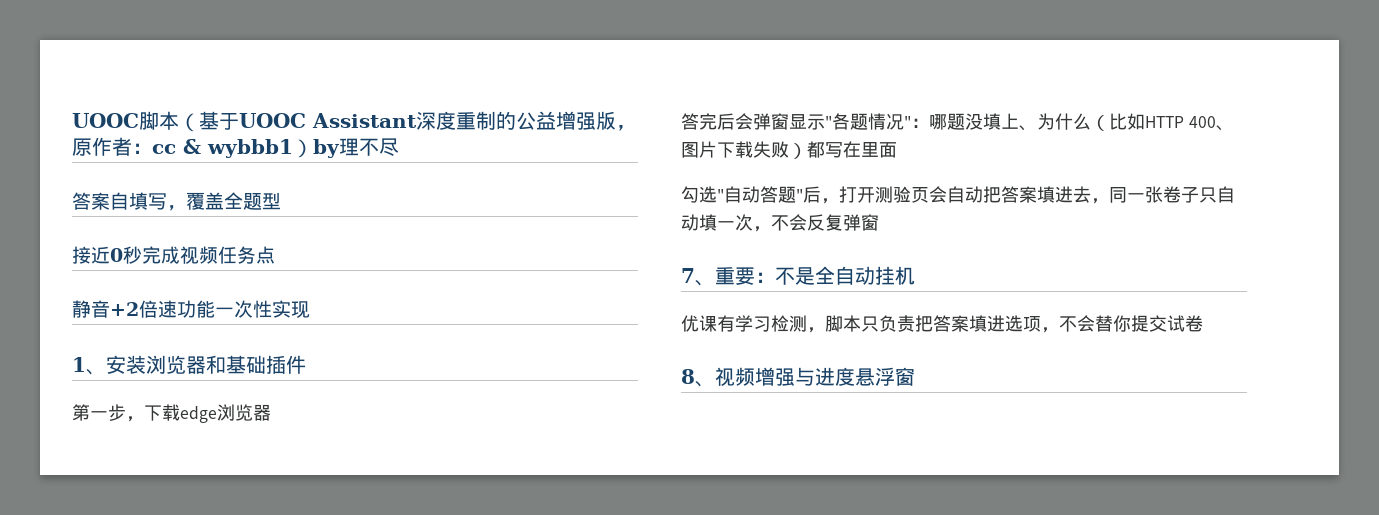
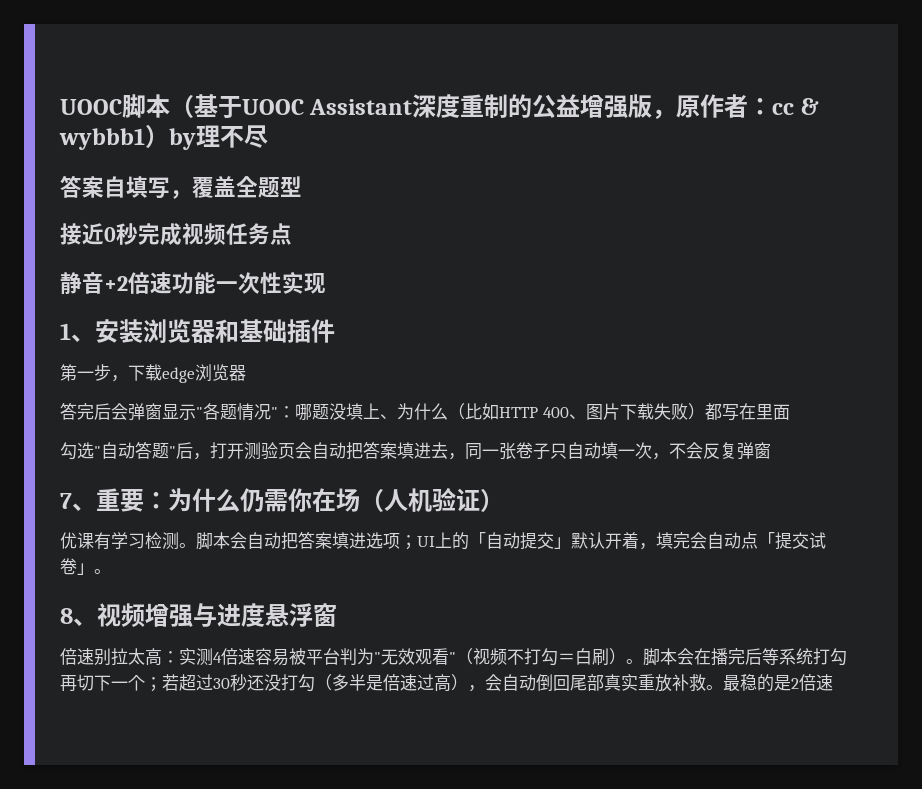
[775,266,895,285] 不是全自动挂 -> [168,488,408,512] 为什么仍需你在场（人
(915, 275) none -> [432,487,504,512] 验证）
[807,315,915,333] ，脚本只负责 -> [179,532,281,550] 。脚本会自动
[1041,315,1131,333] ，不会替你 -> [400,532,775,550] ；UI上的「自动提交」默认开着，填完会自动点「
(1203, 323) none -> [77,563,111,575] 」。
(915, 376) none -> [60,648,847,666] [60,674,833,692] // 倍速别拉太高：实测4倍速容易被平台判为"无效观看"（视频不打勾＝白刷）。脚本会在播完后等系统打勾再切下一个；若超过30秒还没打勾（多半是倍速过高），会自动倒回尾部真实重放补救。最稳的是2倍速

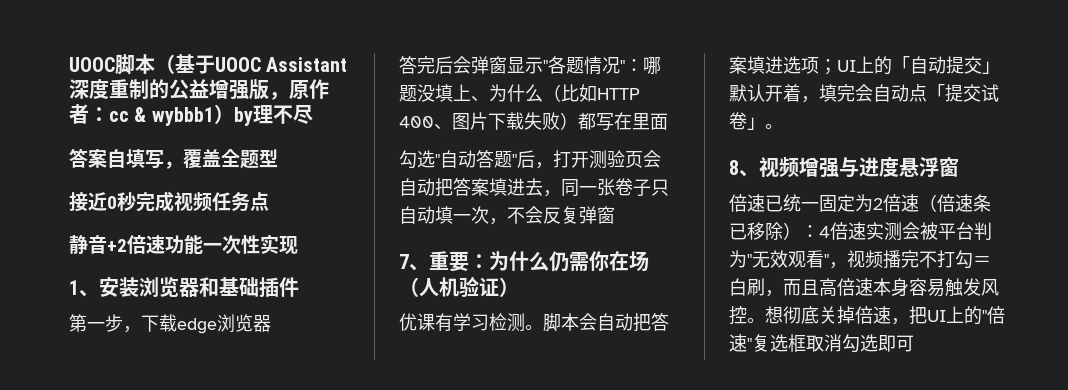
[94,648,213,666] 别拉太高：实测 -> [765,194,991,212] [729,222,819,240] 已统一固定为2倍速（倍速条已移除）：
[255,648,289,666] 容易 -> [866,222,920,241] 实测会
[456,648,507,665] （视频 -> [829,250,919,269] ，视频播完
[609,648,847,666] [60,674,833,692] ）。脚本会在播完后等系统打勾再切下一个；若超过30秒还没打勾（多半是倍速过高），会自动倒回尾部真实重放补救。最稳的是2倍速 -> [765,278,999,297] [729,306,1005,325] [729,334,914,353] ，而且高倍速本身容易触发风控。想彻底关掉倍速，把UI上的"倍速"复选框取消勾选即可

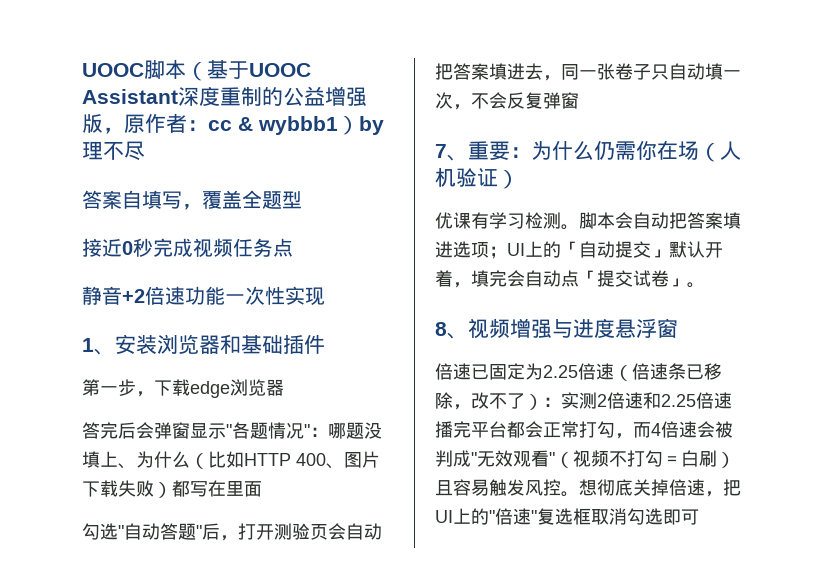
[783,194,883,212] 统一固定为2 -> [489,363,578,380] 固定为2.25
[783,222,992,241] [729,250,747,268] ）：4倍速实测会被平台判为 -> [453,392,732,410] [435,421,733,439] [435,450,471,467] ，改不了）：实测2倍速和2.25倍速播完平台都会正常打勾，而4倍速会被判成
[829,250,919,269] ，视频播完 -> [555,450,609,468] （视频
[765,278,909,297] ，而且高倍速本身 -> [717,452,735,468] [435,480,453,496] ）且

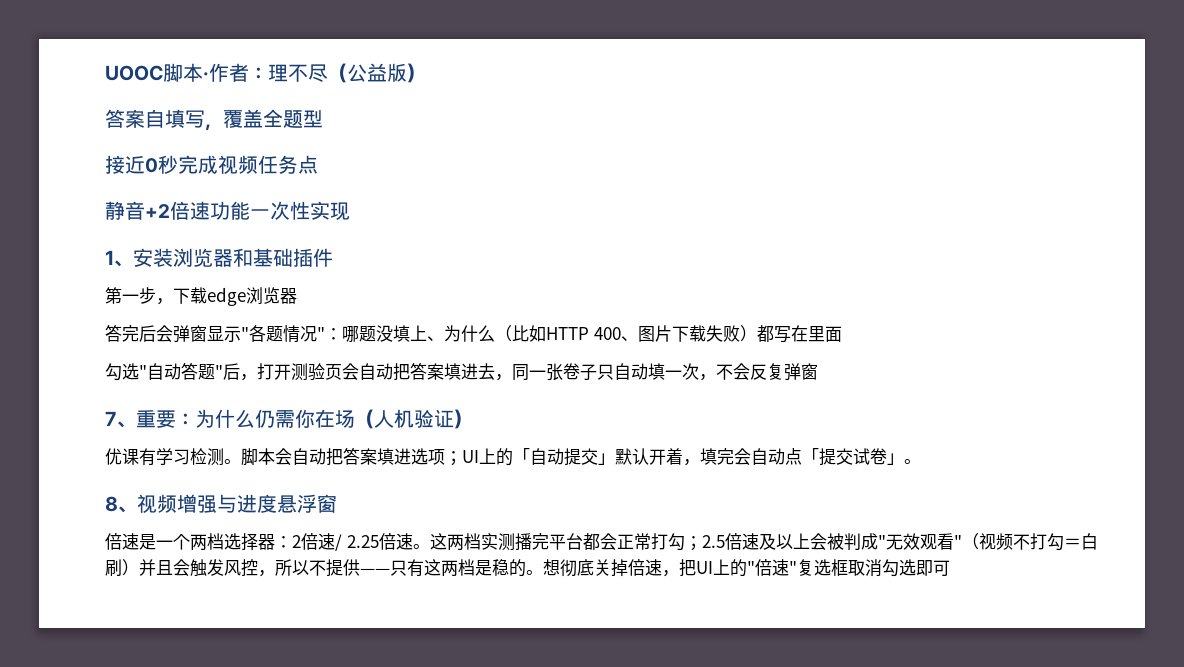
[186,60,311,81] [82,86,367,106] [82,113,384,135] （基于UOOC Assistant深度重制的公益增强版，原作者：cc & wybbb1）by -> [203,63,268,82] ·作者：
(145, 151) none -> [328,63,426,83] （公益版）
[471,363,722,381] [435,392,732,410] 已固定为2.25倍速（倍速条已移除，改不了）：实测2倍速和2.25倍速 -> [139,533,515,551] 是一个两档选择器：2倍速/ 2.25倍速。这两档实测
[615,421,697,439] ，而4倍速 -> [684,533,810,551] ；2.5倍速及以上
[435,479,489,496] 且容易 -> [139,559,190,576] 并且会
(561, 487) none -> [258,559,526,577] ，所以不提供——只有这两档是稳的

